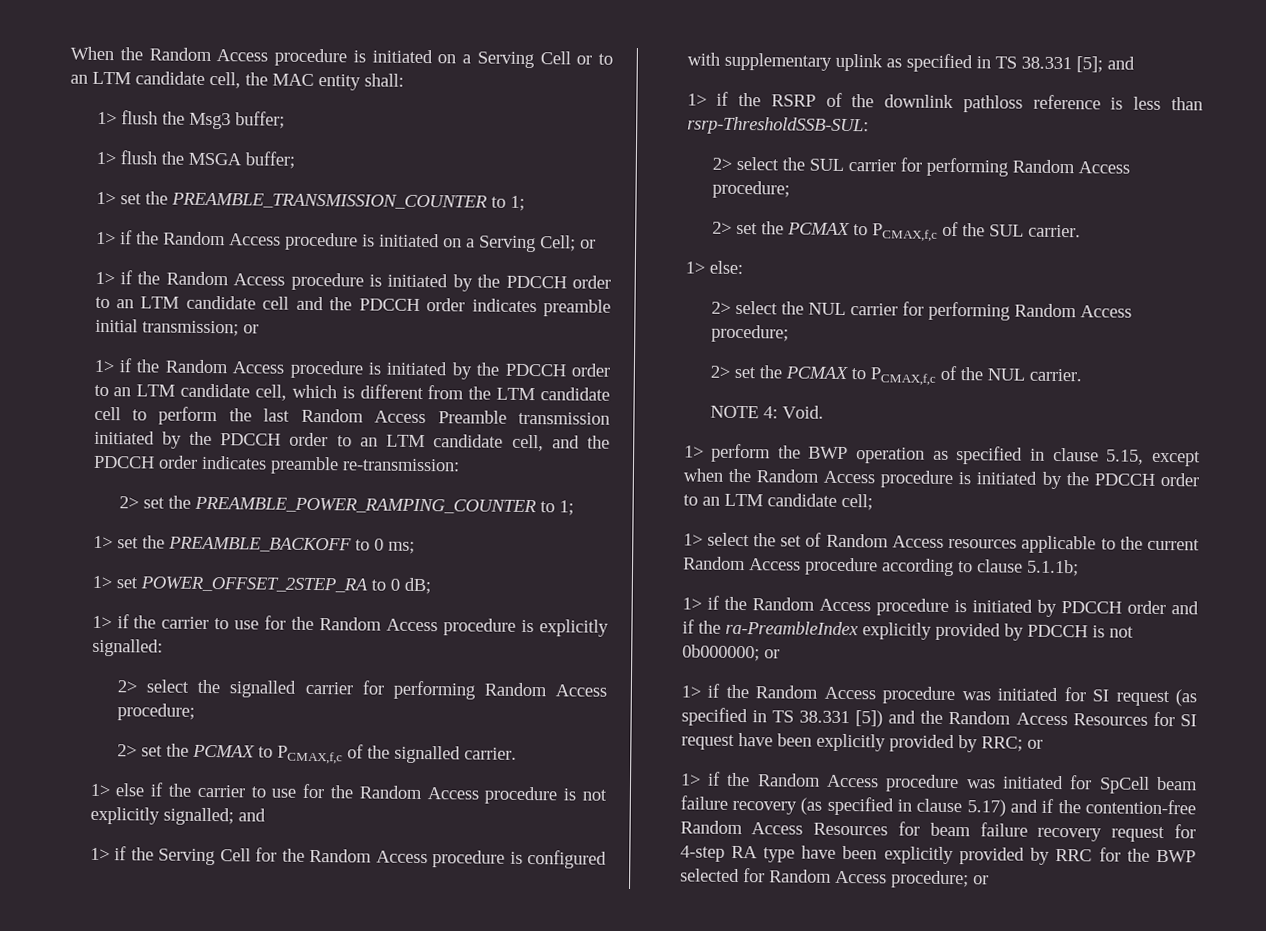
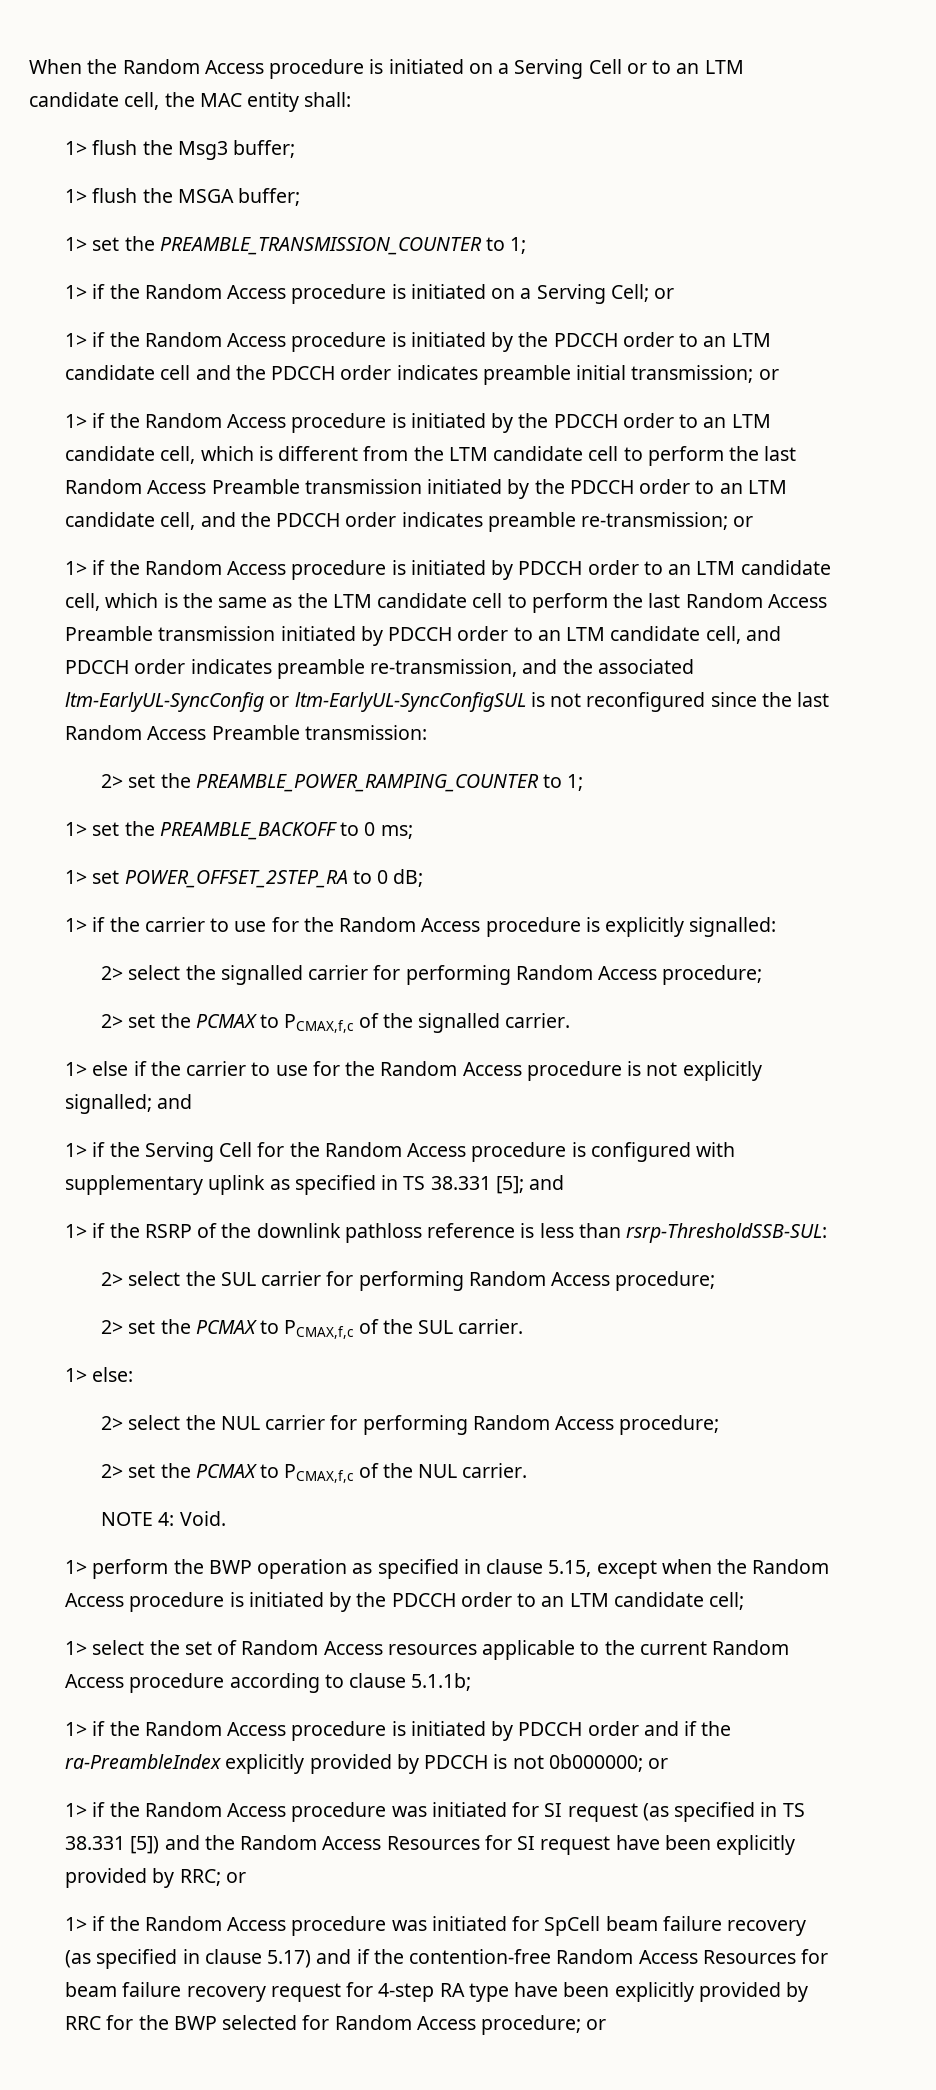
[341,458,460,472] re-transmission: -> [581,512,754,530] [65,560,831,580] [65,593,827,613] [65,626,781,646] [65,659,694,679] [65,692,830,712] [65,725,427,740] re-transmission; or // 1> if the Random Access procedure is initiated by PDCCH order to an LTM candidate cell, which is the same as the LTM candidate cell to perform the last Random Access Preamble transmission initiated by PDCCH order to an LTM candidate cell, and PDCCH order indicates preamble re-transmission, and the associated ltm-EarlyUL-SyncConfig or ltm-EarlyUL-SyncConfigSUL is not reconfigured since the last Random Access Preamble transmission:

